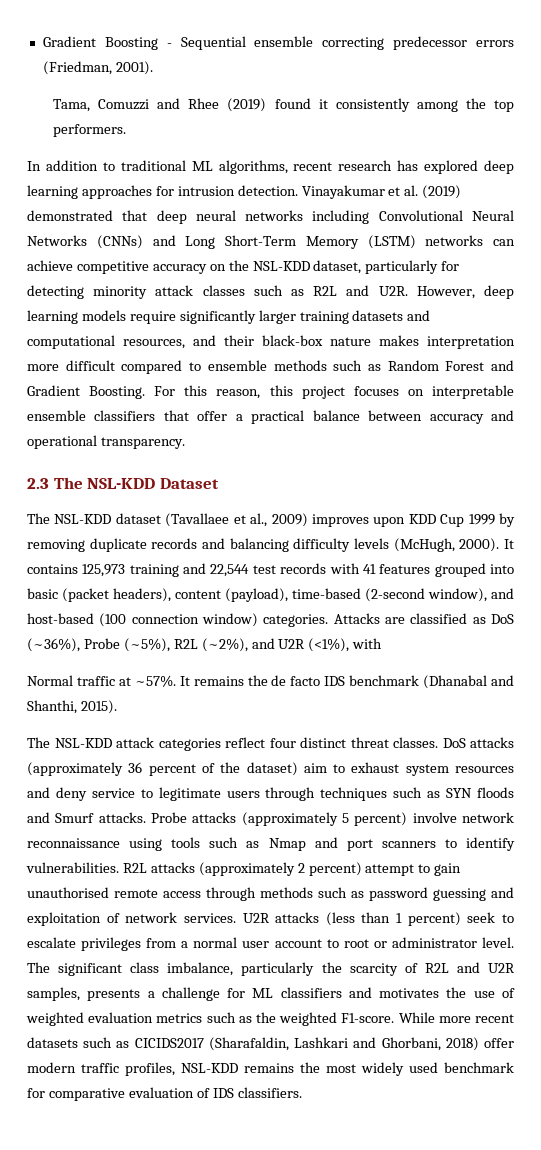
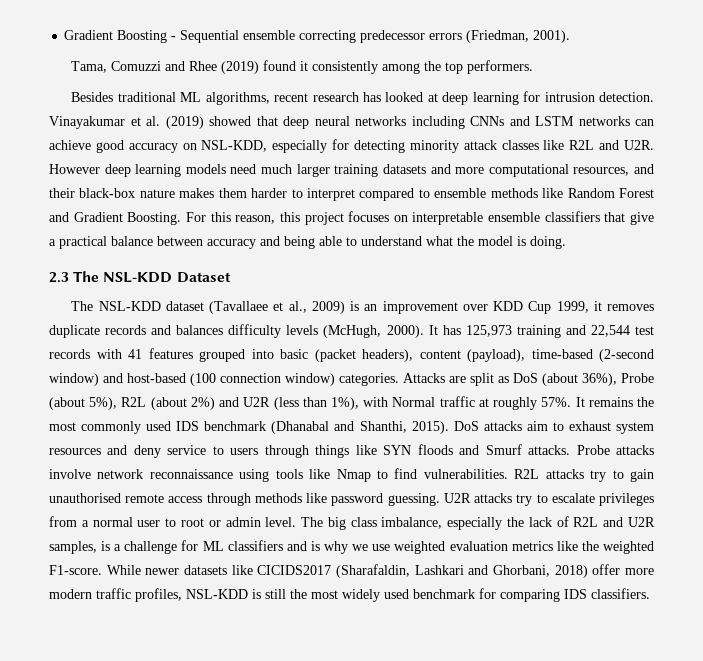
[27,160,115,171] In addition to -> [71,92,114,102] Besides
[424,160,514,174] [27,185,152,199] explored deep learning approaches -> [385,92,519,105] looked at deep learning
[27,210,113,221] demonstrated -> [209,116,251,126] showed
[378,210,514,221] [27,235,416,249] Convolutional Neural Networks (CNNs) and Long Short-Term Memory (LSTM) -> [470,116,574,126] CNNs and LSTM
[76,261,149,274] competitive -> [95,140,124,153] good
[228,260,439,274] the NSL-KDD dataset, particularly -> [201,140,328,153] NSL-KDD, especially
[253,285,304,296] such as -> [543,140,565,150] like
[416,286,475,299] However, -> [49,164,100,174] However
[129,310,256,324] require significantly -> [230,164,293,174] need much
(431, 315) none -> [455,167,485,174] more
[427,336,515,349] [27,360,115,371] interpretation more difficult -> [218,188,355,201] them harder to interpret
[333,360,381,371] such as -> [542,188,564,198] like
[197,411,228,421] offer -> [630,212,654,225] give
[27,435,185,449] operational transparency. -> [284,236,566,249] being able to understand what the model is doing.
[311,513,515,527] [27,539,85,552] improves upon KDD Cup 1999 by removing -> [350,301,654,314] is an improvement over KDD Cup 1999, it removes
[229,538,289,552] balancing -> [176,325,224,335] balances
[27,564,78,574] contains -> [442,325,461,335] has
[428,588,487,602] window), -> [49,373,99,386] window)
[410,613,468,624] classified -> [470,373,494,386] split
[27,638,383,652] (~36%), Probe (~5%), R2L (~2%), and U2R (<1%), with // -> [542,373,654,386] [49,397,389,410] (about 36%), Probe (about 5%), R2L (about 2%) and U2R (less than 1%), with
[134,675,176,687] ~57%. -> [493,397,572,410] roughly 57%.
[271,675,321,686] de facto -> [49,421,172,434] most commonly used
[27,737,514,751] [27,762,298,776] // The NSL-KDD attack categories reflect four distinct threat classes. DoS attacks (approximately 36 percent of the dataset) -> [453,421,522,431] DoS attacks
[158,787,221,801] legitimate -> (224, 450) none
[320,787,441,801] techniques such as -> [315,445,377,458] things like
[241,812,408,826] (approximately 5 percent) -> (654, 450) none
[209,837,516,851] [26,862,415,876] such as Nmap and port scanners to identify vulnerabilities. R2L attacks (approximately 2 percent) attempt -> [309,468,607,482] like Nmap to find vulnerabilities. R2L attacks try
[318,887,514,901] [27,912,496,926] such as password guessing and exploitation of network services. U2R attacks (less than 1 percent) seek -> [306,493,533,506] like password guessing. U2R attacks try
[274,939,322,948] account -> (161, 523) none
[391,937,477,948] administrator -> [225,517,261,527] admin
[58,963,123,976] significant -> [327,517,346,530] big
[241,962,398,976] particularly the scarcity -> [447,517,552,530] especially the lack
[87,989,141,1001] presents -> [101,541,111,551] is
[379,987,515,998] motivates the use of -> [310,541,391,554] is why we use
[206,1012,252,1023] such as -> [556,541,578,551] like
[438,1014,514,1023] [27,1037,130,1048] more recent datasets such as -> [145,565,253,575] newer datasets like
(514, 1043) none -> [625,568,654,575] more
[244,1063,294,1073] remains -> [252,589,286,599] is still
[48,1087,210,1101] comparative evaluation of -> [500,589,560,602] comparing

